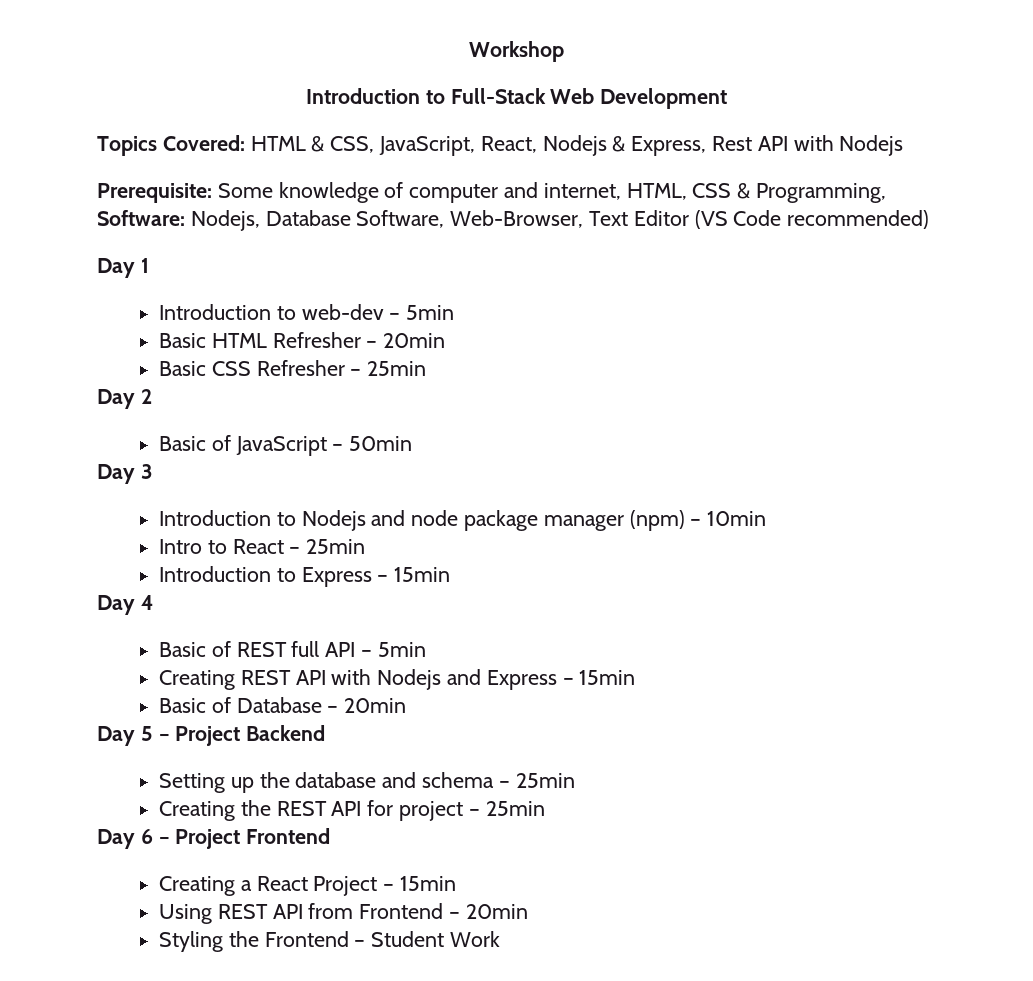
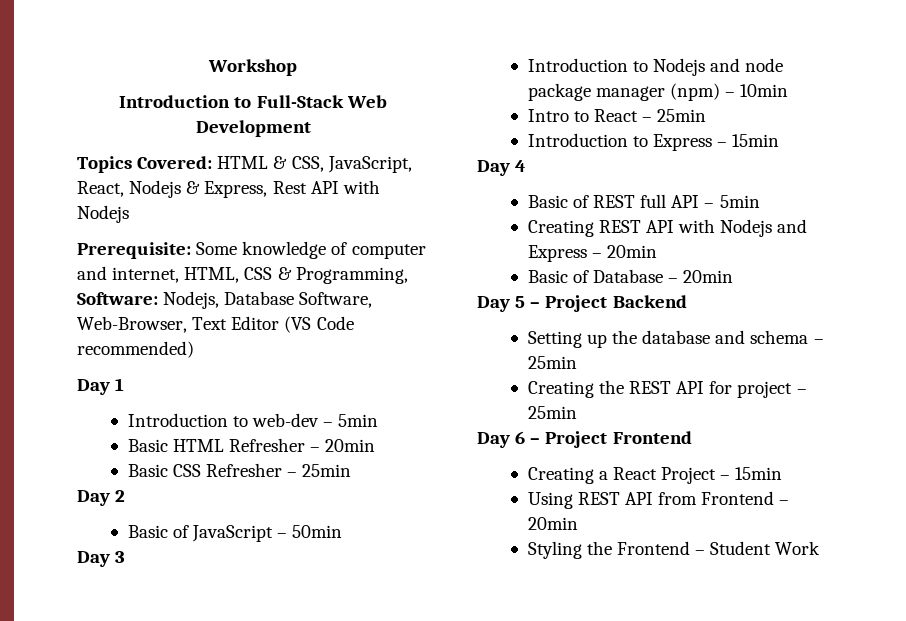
[579,670,636,685] 15min -> [607,245,658,258] 20min

